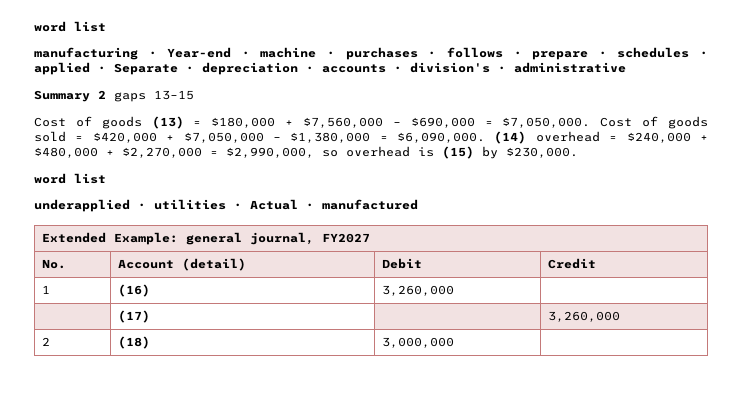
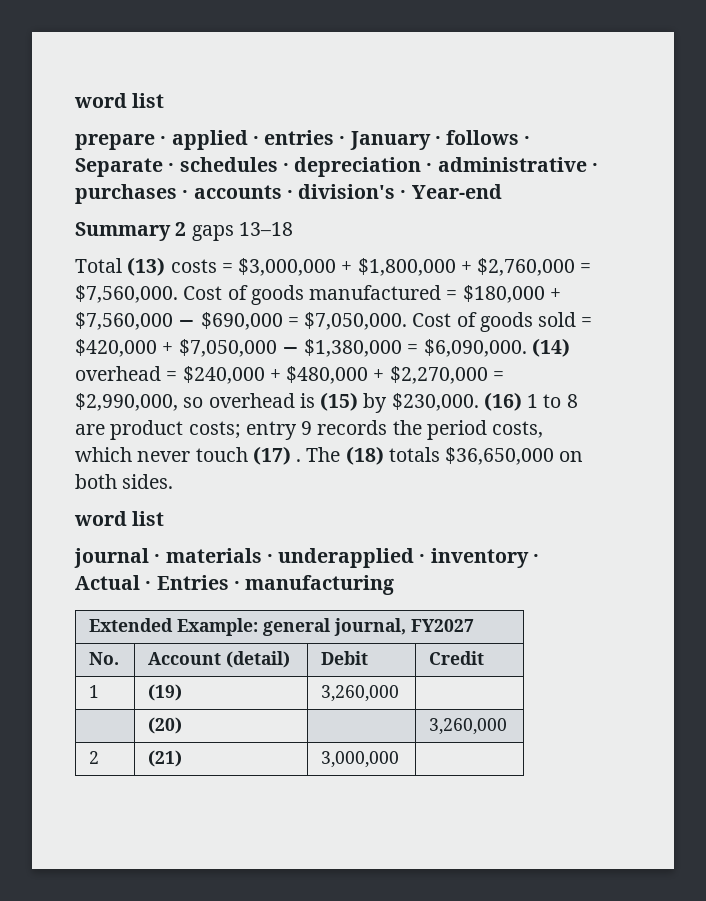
[34,21,106,32] [34,47,418,60] word list // manufacturing · Year-end · machine · purchases -> [74,93,165,108] [75,130,431,150] word list // prepare · applied · entries · January
[532,51,589,60] prepare -> [75,158,163,177] Separate
[34,62,298,75] applied · Separate · depreciation -> [294,157,598,177] [75,184,177,204] depreciation · administrative · purchases
[514,62,626,73] administrative -> [411,184,502,199] Year-end
[154,90,194,100] [34,116,184,129] 13–15 // Cost of goods (13) -> [238,222,293,236] [75,257,592,276] [75,285,442,305] 13–18 // Total (13) costs = $3,000,000 + $1,800,000 + $2,760,000 = $7,560,000. Cost of goods manufactured
[34,173,106,184] // word list // -> [483,392,578,411] [75,420,544,440] [75,446,584,465] [75,474,174,489] [74,511,165,526] [74,548,273,568] (16) 1 to 8 are product costs; entry 9 records the period costs, which never touch (17) . The (18) totals $36,650,000 on both sides. // word list // journal · materials ·
[154,199,226,210] utilities -> [430,548,529,568] inventory
[322,199,418,210] manufactured -> [156,575,395,595] Entries · manufacturing
[117,284,150,297] (16) -> [148,684,183,701] (19)
[117,310,150,323] (17) -> [148,717,183,734] (20)
[117,336,150,349] (18) -> [148,750,183,767] (21)

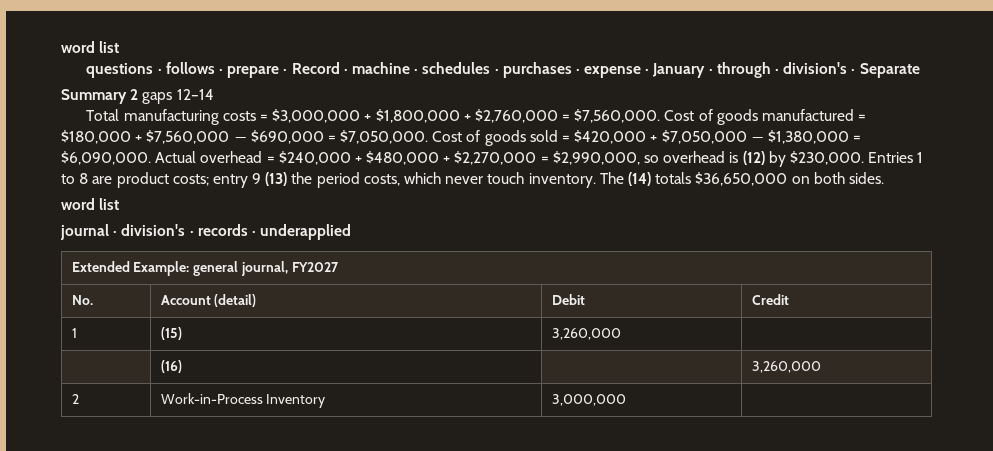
[74,93,165,108] [75,130,531,150] [75,157,598,177] [75,184,502,204] word list // prepare · applied · entries · January · follows · Separate · schedules · depreciation · administrative · purchases · accounts · division's · Year-end -> [61,41,120,53] [86,62,920,78] word list // questions · follows · prepare · Record · machine · schedules · purchases · expense · January · through · division's · Separate
[238,222,293,236] 13–18 -> [176,89,214,100] 12–14
[127,257,166,276] (13) -> [123,109,219,125] manufacturing
[531,338,570,357] (14) -> [155,151,197,163] Actual
[320,392,359,411] (15) -> [742,151,765,165] (12)
[483,392,522,411] (16) -> [868,152,914,163] Entries
[317,420,388,435] records -> [265,172,288,186] (13)
[252,446,384,465] (17) . The (18) -> [528,172,651,188] inventory. The (14)
[165,548,262,563] materials -> [121,224,248,236] division's · records
[419,548,539,568] [75,575,395,595] · inventory · Actual · Entries · manufacturing -> (352, 232) none
[148,684,183,701] (19) -> [160,327,182,340] (15)
[148,717,183,734] (20) -> [160,360,182,373] (16)
[148,750,183,767] (21) -> [160,393,326,408] Work-in-Process Inventory

